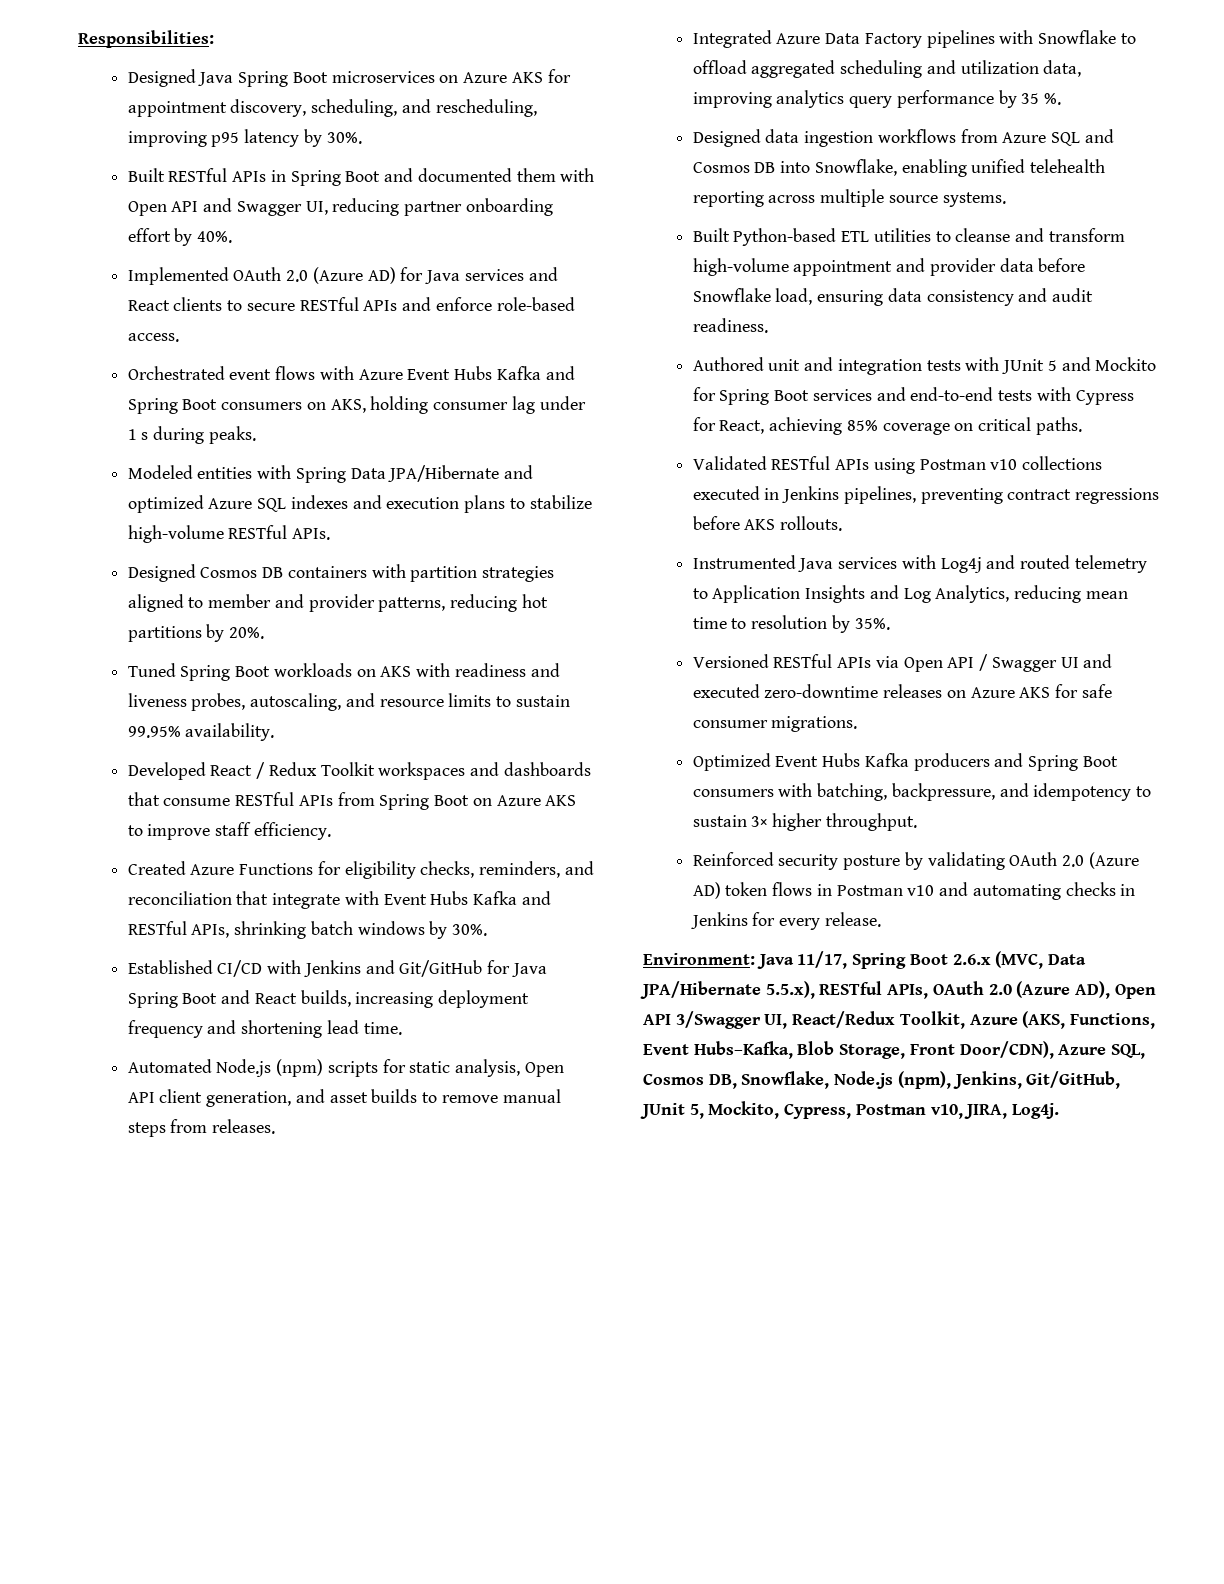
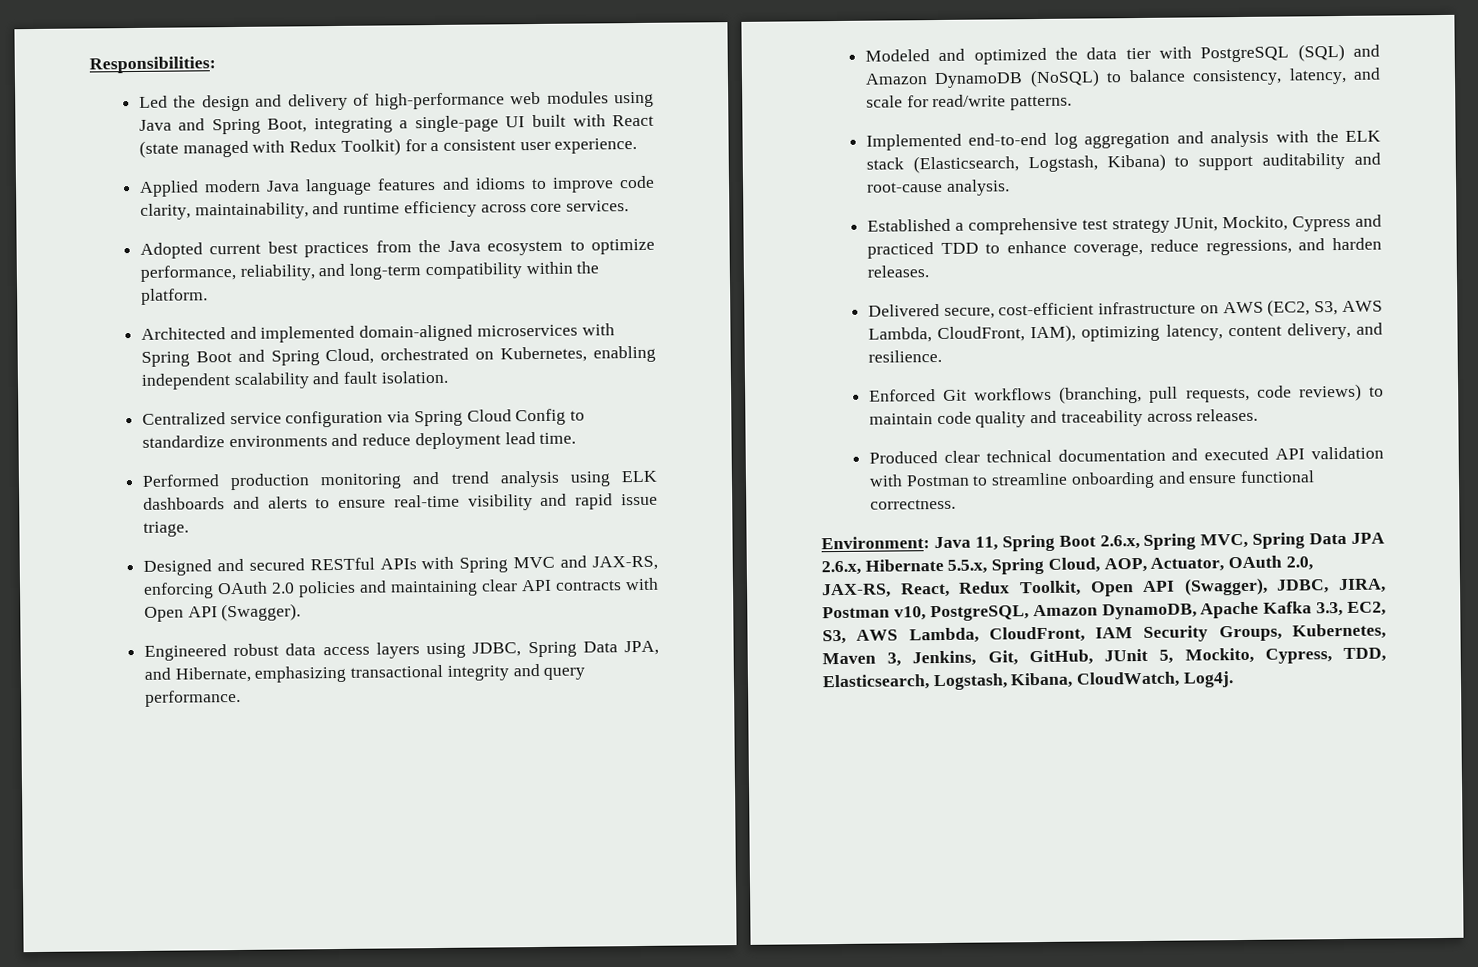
[127,69,571,87] [127,99,537,117] [127,129,362,147] [127,168,595,186] [127,198,553,216] [127,228,233,246] [127,267,558,285] [127,297,575,311] [127,333,179,342] [127,366,575,380] [127,396,586,414] [127,426,256,444] [127,465,534,483] [127,495,592,513] [127,525,331,543] [127,564,555,582] [127,594,548,612] [127,624,265,642] [127,663,560,681] [127,693,570,711] [127,723,275,741] [127,762,591,780] [127,792,577,810] [127,822,331,840] [127,861,594,879] [127,891,551,909] [127,921,488,939] [127,960,547,977] [127,990,530,1008] [127,1020,402,1038] [127,1059,564,1077] [127,1089,561,1107] [127,1119,276,1137] [692,30,1136,48] [692,60,1082,78] [692,90,1062,108] [692,129,1114,147] [692,159,1106,177] [692,189,1006,207] [692,228,1125,246] [692,258,1086,276] [692,288,1094,306] [692,318,768,333] [692,357,1157,375] [692,387,1134,405] [692,417,1082,435] [692,456,1103,474] [692,486,1160,504] [692,516,843,531] [692,555,1147,573] [692,585,1128,603] [692,615,890,633] [692,654,1113,672] [692,684,1112,698] [692,716,858,732] [692,753,1118,771] [692,783,1152,801] [692,813,917,831] [692,852,1139,870] [692,882,1136,900] [690,912,881,930] Designed Java Spring Boot microservices on Azure AKS for appointment discovery, scheduling, and rescheduling, improving p95 latency by 30%. // Built RESTful APIs in Spring Boot and documented them with Open API and Swagger UI, reducing partner onboarding effort by 40%. // Implemented OAuth 2.0 (Azure AD) for Java services and React clients to secure RESTful APIs and enforce role-based access. // Orchestrated event flows with Azure Event Hubs Kafka and Spring Boot consumers on AKS, holding consumer lag under 1 s during peaks. // Modeled entities with Spring Data JPA/Hibernate and optimized Azure SQL indexes and execution plans to stabilize high-volume RESTful APIs. // Designed Cosmos DB containers with partition strategies aligned to member and provider patterns, reducing hot partitions by 20%. // Tuned Spring Boot workloads on AKS with readiness and liveness probes, autoscaling, and resource limits to sustain 99.95% availability. // Developed React / Redux Toolkit workspaces and dashboards that consume RESTful APIs from Spring Boot on Azure AKS to improve staff efficiency. // Created Azure Functions for eligibility checks, reminders, and reconciliation that integrate with Event Hubs Kafka and RESTful APIs, shrinking batch windows by 30%. // Established CI/CD with Jenkins and Git/GitHub for Java Spring Boot and React builds, increasing deployment frequency and shortening lead time. // Automated Node.js (npm) scripts for static analysis, Open API client generation, and asset builds to remove manual steps from releases. // Integrated Azure Data Factory pipelines with Snowflake to offload aggregated scheduling and utilization data, improving analytics query performance by 35 %. // Designed data ingestion workflows from Azure SQL and Cosmos DB into Snowflake, enabling unified telehealth reporting across multiple source systems. // Built Python-based ETL utilities to cleanse and transform high-volume appointment and provider data before Snowflake load, ensuring data consistency and audit readiness. // Authored unit and integration tests with JUnit 5 and Mockito for Spring Boot services and end-to-end tests with Cypress for React, achieving 85% coverage on critical paths. // Validated RESTful APIs using Postman v10 collections executed in Jenkins pipelines, preventing contract regressions before AKS rollouts. // Instrumented Java services with Log4j and routed telemetry to Application Insights and Log Analytics, reducing mean time to resolution by 35%. // Versioned RESTful APIs via Open API / Swagger UI and executed zero-downtime releases on Azure AKS for safe consumer migrations. // Optimized Event Hubs Kafka producers and Spring Boot consumers with batching, backpressure, and idempotency to sustain 3× higher throughput. // Reinforced security posture by validating OAuth 2.0 (Azure AD) token flows in Postman v10 and automating checks in Jenkins for every release. -> [138,91,654,112] [138,114,655,135] [138,137,638,158] [138,175,655,197] [139,200,630,220] [139,238,655,259] [139,261,600,282] [140,288,208,305] [140,323,615,343] [140,345,656,367] [140,370,448,390] [141,408,586,428] [141,432,577,450] [141,470,658,491] [142,493,659,511] [142,521,189,537] [142,555,658,576] [142,577,660,599] [143,603,302,622] [143,640,660,661] [143,663,586,683] [144,689,241,707] [864,43,1380,65] [864,67,1381,89] [865,94,1073,111] [865,130,1381,151] [865,152,1381,174] [866,179,1010,196] [866,214,1382,235] [866,237,1382,259] [866,265,929,278] [867,299,1384,319] [867,322,1383,343] [867,349,942,363] [868,383,1384,404] [868,408,1259,428] [868,446,1385,464] [868,470,1316,489] [869,498,956,510] Led the design and delivery of high-performance web modules using Java and Spring Boot, integrating a single-page UI built with React (state managed with Redux Toolkit) for a consistent user experience. // Applied modern Java language features and idioms to improve code clarity, maintainability, and runtime efficiency across core services. // Adopted current best practices from the Java ecosystem to optimize performance, reliability, and long-term compatibility within the platform. // Architected and implemented domain-aligned microservices with Spring Boot and Spring Cloud, orchestrated on Kubernetes, enabling independent scalability and fault isolation. // Centralized service configuration via Spring Cloud Config to standardize environments and reduce deployment lead time. // Performed production monitoring and trend analysis using ELK dashboards and alerts to ensure real-time visibility and rapid issue triage. // Designed and secured RESTful APIs with Spring MVC and JAX-RS, enforcing OAuth 2.0 policies and maintaining clear API contracts with Open API (Swagger). // Engineered robust data access layers using JDBC, Spring Data JPA, and Hibernate, emphasizing transactional integrity and query performance. // Modeled and optimized the data tier with PostgreSQL (SQL) and Amazon DynamoDB (NoSQL) to balance consistency, latency, and scale for read/write patterns. // Implemented end-to-end log aggregation and analysis with the ELK stack (Elasticsearch, Logstash, Kibana) to support auditability and root-cause analysis. // Established a comprehensive test strategy JUnit, Mockito, Cypress and practiced TDD to enhance coverage, reduce regressions, and harden releases. // Delivered secure, cost-efficient infrastructure on AWS (EC2, S3, AWS Lambda, CloudFront, IAM), optimizing latency, content delivery, and resilience. // Enforced Git workflows (branching, pull requests, code reviews) to maintain code quality and traceability across releases. // Produced clear technical documentation and executed API validation with Postman to streamline onboarding and ensure functional correctness.
[797,951,1087,969] [640,981,1156,999] [643,1011,1156,1029] [643,1041,1146,1059] [643,1071,1121,1089] [640,1101,1008,1119] 11/17, Spring Boot 2.6.x (MVC, Data JPA/Hibernate 5.5.x), RESTful APIs, OAuth 2.0 (Azure AD), Open API 3/Swagger UI, React/Redux Toolkit, Azure (AKS, Functions, Event Hubs–Kafka, Blob Storage, Front Door/CDN), Azure SQL, Cosmos DB, Snowflake, Node.js (npm), Jenkins, Git/GitHub, JUnit 5, Mockito, Cypress, Postman v10, JIRA, -> [974,532,1385,552] [821,555,1313,576] [822,577,1386,599] [822,601,1386,622] [822,623,1386,645] [822,647,1386,667] [822,671,1181,691] 11, Spring Boot 2.6.x, Spring MVC, Spring Data JPA 2.6.x, Hibernate 5.5.x, Spring Cloud, AOP, Actuator, OAuth 2.0, JAX-RS, React, Redux Toolkit, Open API (Swagger), JDBC, JIRA, Postman v10, PostgreSQL, Amazon DynamoDB, Apache Kafka 3.3, EC2, S3, AWS Lambda, CloudFront, IAM Security Groups, Kubernetes, Maven 3, Jenkins, Git, GitHub, JUnit 5, Mockito, Cypress, TDD, Elasticsearch, Logstash, Kibana, CloudWatch,

